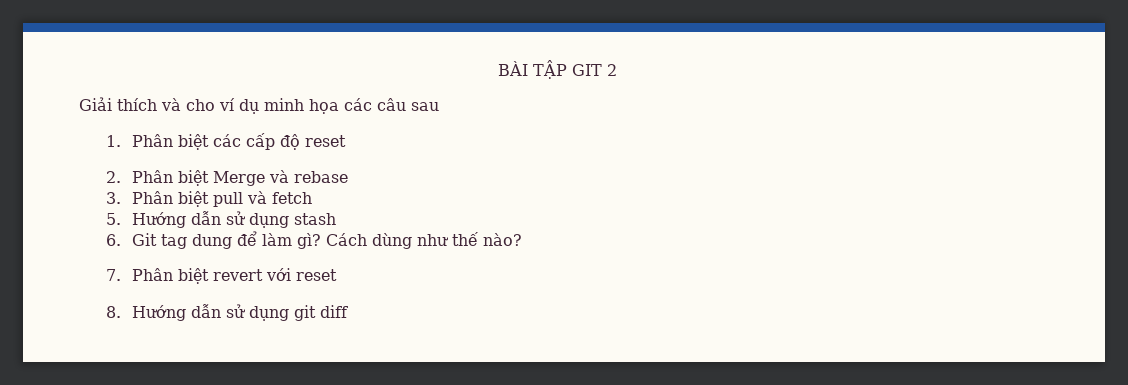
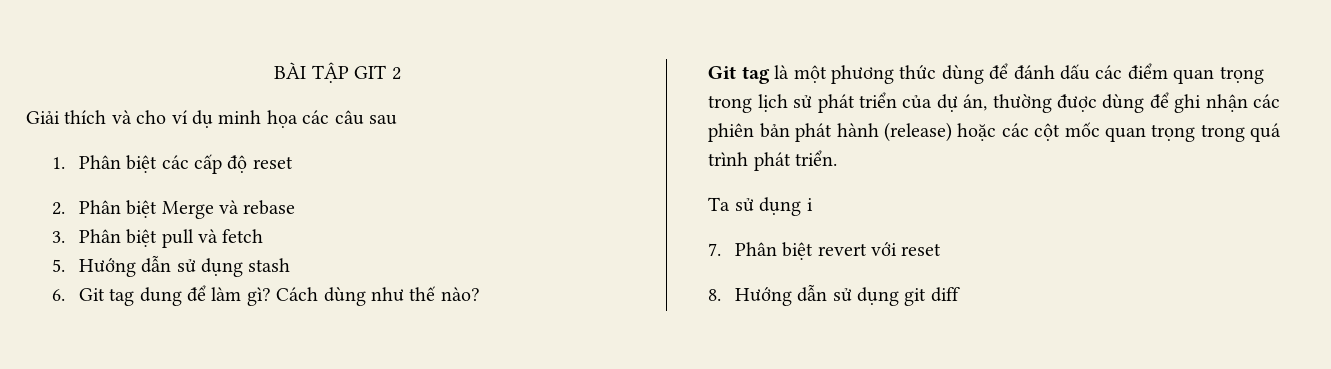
(523, 239) none -> [708,63,1264,84] [708,92,1281,113] [708,122,1282,142] [708,150,838,171] [708,197,813,216] // Git tag là một phương thức dùng để đánh dấu các điểm quan trọng trong lịch sử phát triển của dự án, thường được dùng để ghi nhận các phiên bản phát hành (release) hoặc các cột mốc quan trọng trong quá trình phát triển. // Ta sử dụng i

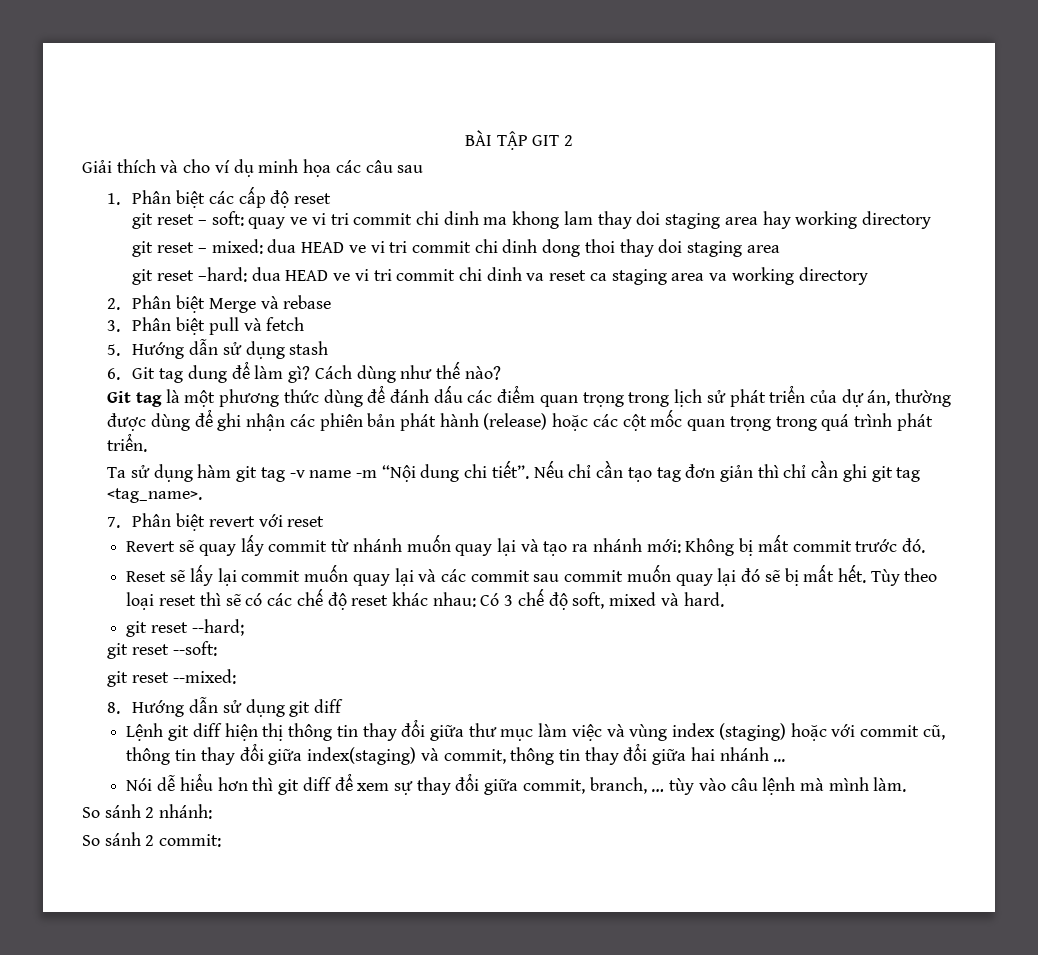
(293, 162) none -> [132,211,931,229] [132,239,780,257] [132,267,868,285] // git reset – soft: quay ve vi tri commit chi dinh ma khong lam thay doi staging area hay working directory // git reset – mixed: dua HEAD ve vi tri commit chi dinh dong thoi thay doi staging area // git reset –hard: dua HEAD ve vi tri commit chi dinh va reset ca staging area va working directory
[806,198,813,211] i -> [197,460,921,482] [107,488,203,503] hàm git tag -v name -m “Nội dung chi tiết”. Nếu chỉ cần tạo tag đơn giản thì chỉ cần ghi git tag <tag_name>.
(942, 249) none -> [126,534,925,556] [126,564,938,586] [126,588,724,610] [126,619,244,637] [107,641,217,659] [107,669,236,687] // Revert sẽ quay lấy commit từ nhánh muốn quay lại và tạo ra nhánh mới: Không bị mất commit trước đó. // Reset sẽ lấy lại commit muốn quay lại và các commit sau commit muốn quay lại đó sẽ bị mất hết. Tùy theo loại reset thì sẽ có các chế độ reset khác nhau: Có 3 chế độ soft, mixed và hard. // git reset --hard; // git reset --soft: // git reset --mixed:
(960, 294) none -> [126,719,945,741] [126,743,786,765] [126,773,907,795] [82,804,213,819] [82,832,222,847] // Lệnh git diff hiện thị thông tin thay đổi giữa thư mục làm việc và vùng index (staging) hoặc với commit cũ, thông tin thay đổi giữa index(staging) và commit, thông tin thay đổi giữa hai nhánh ... // Nói dễ hiểu hơn thì git diff để xem sự thay đổi giữa commit, branch, … tùy vào câu lệnh mà mình làm. // So sánh 2 nhánh: // So sánh 2 commit:

